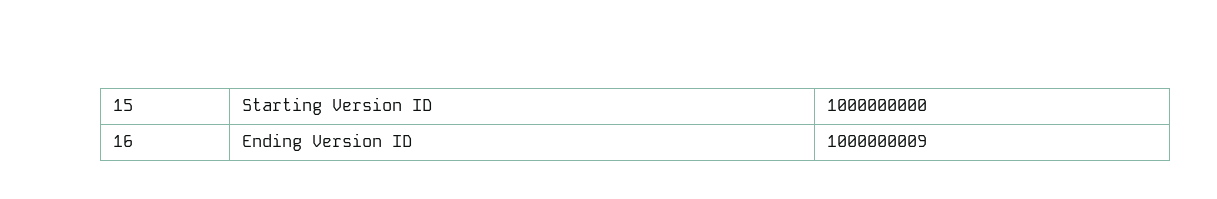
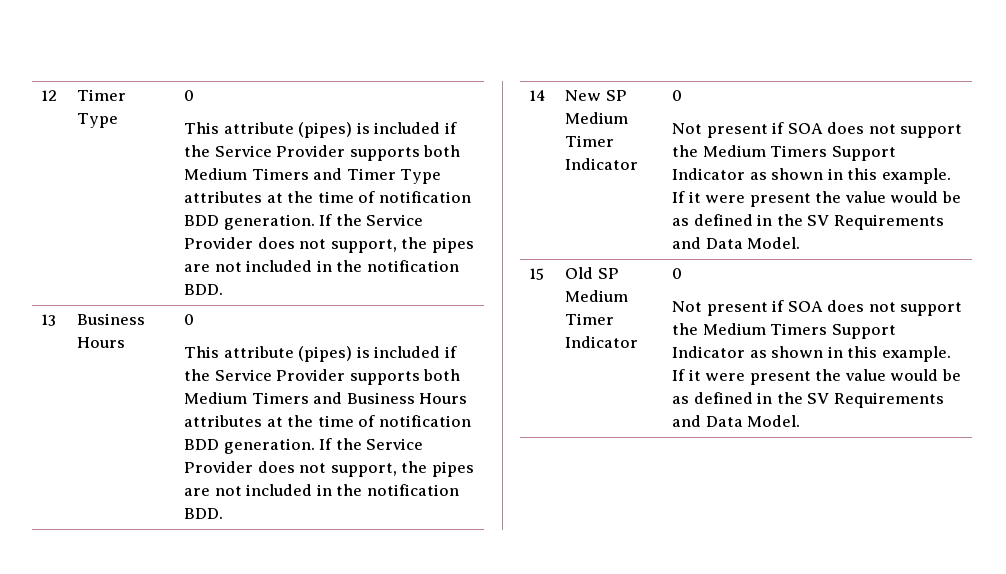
[112,99,133,111] [241,97,432,115] [826,99,927,111] [112,135,133,147] [241,133,412,151] [826,135,927,147] 15 | Starting Version ID | 1000000000 // 16 | Ending Version ID | 1000000009 -> [41,90,58,101] [77,89,127,101] [77,113,119,128] [184,90,195,101] [184,122,457,138] [184,145,461,161] [184,168,442,184] [184,191,471,203] [184,214,424,230] [184,237,474,253] [184,260,459,272] [184,284,224,295] [41,314,57,326] [77,313,146,325] [77,337,126,348] [184,314,195,325] [184,346,457,362] [184,369,461,385] [184,392,468,404] [184,415,471,427] [184,438,424,454] [184,461,474,477] [184,484,459,496] [184,508,224,519] [529,90,547,101] [565,90,627,101] [565,112,629,124] [565,135,615,147] [565,158,639,170] [672,90,683,101] [672,122,963,138] [672,145,896,161] [672,168,951,184] [672,191,961,207] [672,214,944,230] [672,237,801,249] [529,268,545,280] [565,267,619,279] [565,290,629,302] [565,313,615,325] [565,336,639,348] [672,268,683,279] [672,300,963,316] [672,323,896,339] [672,346,951,362] [672,369,961,385] [672,392,944,408] [672,415,801,427] 12 | Timer Type | 0 // This attribute (pipes) is included if the Service Provider supports both Medium Timers and Timer Type attributes at the time of notification BDD generation. If the Service Provider does not support, the pipes are not included in the notification BDD. // 13 | Business Hours | 0 // This attribute (pipes) is included if the Service Provider supports both Medium Timers and Business Hours attributes at the time of notification BDD generation. If the Service Provider does not support, the pipes are not included in the notification BDD. // 14 | New SP Medium Timer Indicator | 0 // Not present if SOA does not support the Medium Timers Support Indicator as shown in this example. If it were present the value would be as defined in the SV Requirements and Data Model. // 15 | Old SP Medium Timer Indicator | 0 // Not present if SOA does not support the Medium Timers Support Indicator as shown in this example. If it were present the value would be as defined in the SV Requirements and Data Model.

